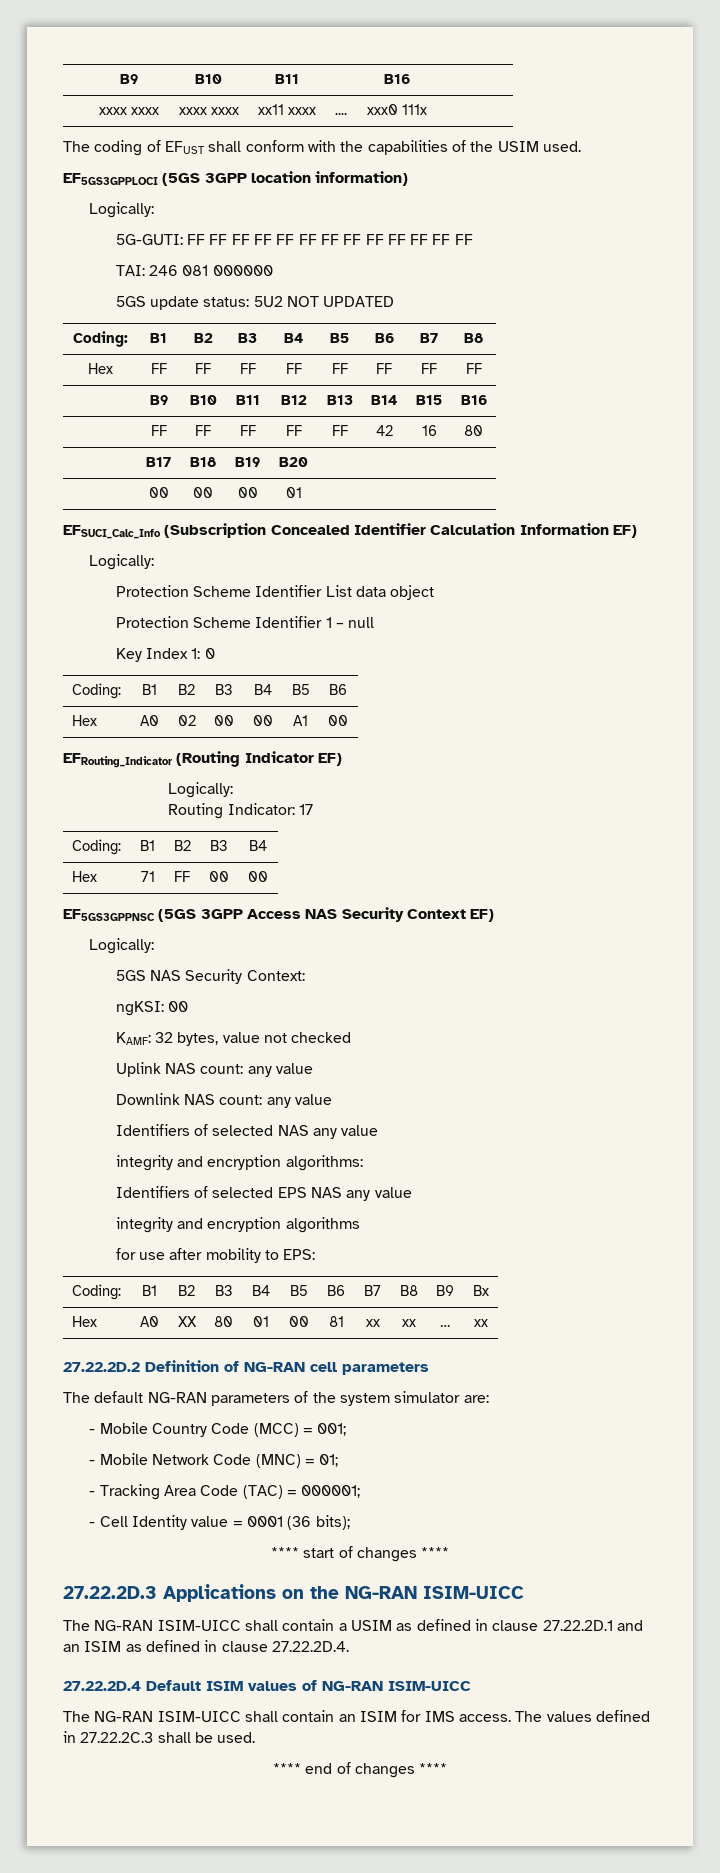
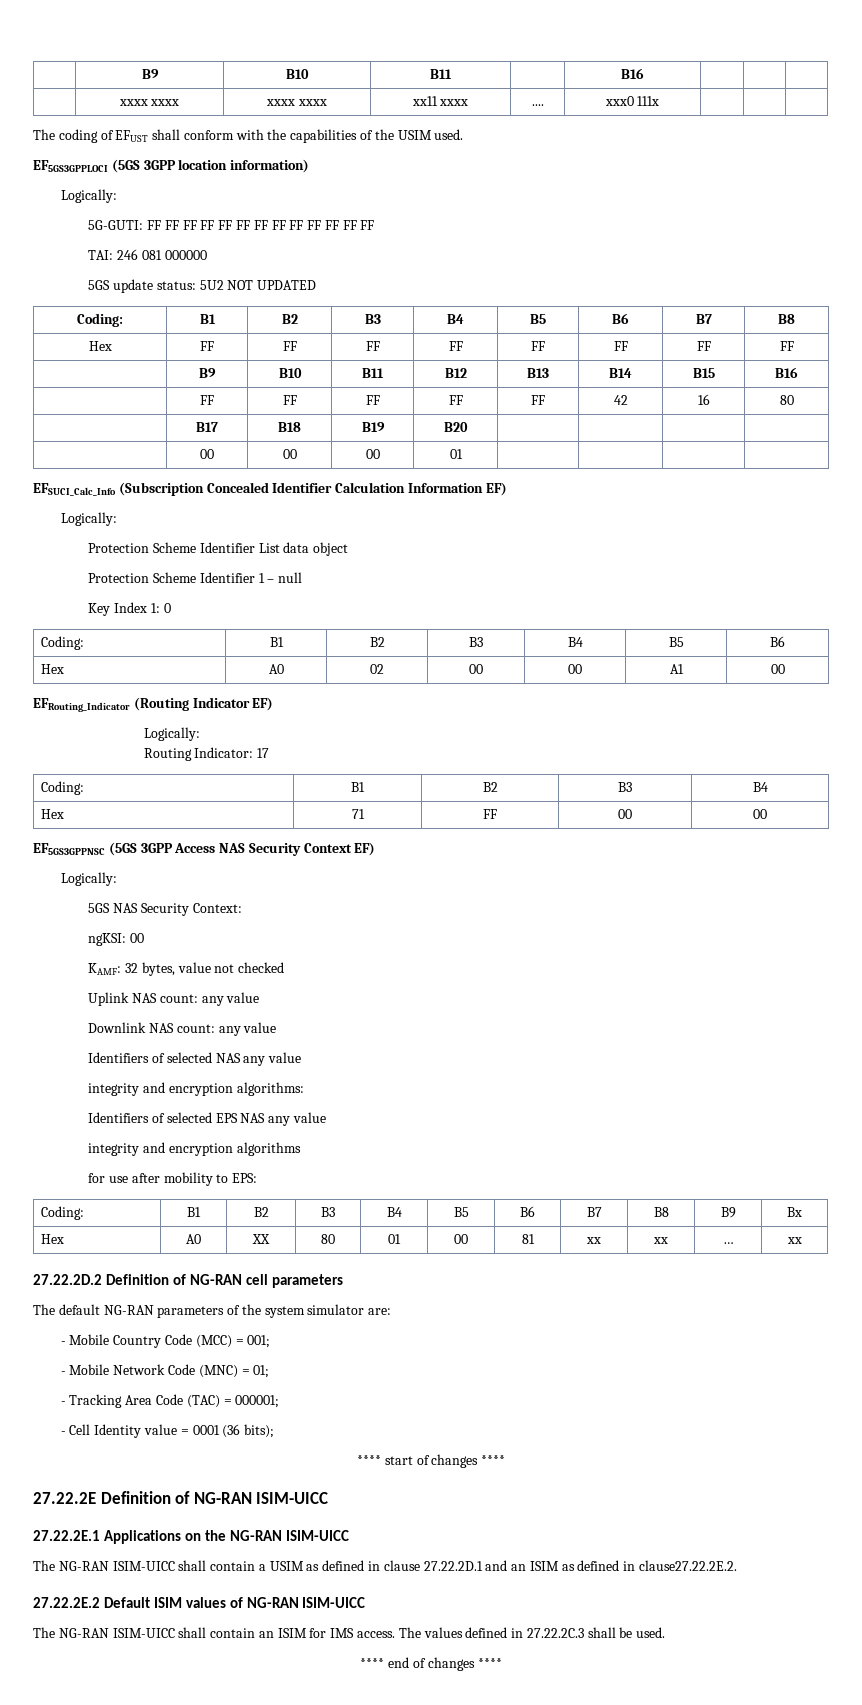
[63,1586,157,1599] 27.22.2D.3 -> [33,1491,329,1504] [33,1530,100,1541] 27.22.2E Definition of NG-RAN ISIM-UICC // 27.22.2E.1
[221,1641,349,1652] [63,1681,141,1691] clause 27.22.2D.4. // 27.22.2D.4 -> [639,1560,738,1571] [33,1597,100,1608] clause27.22.2E.2. // 27.22.2E.2

